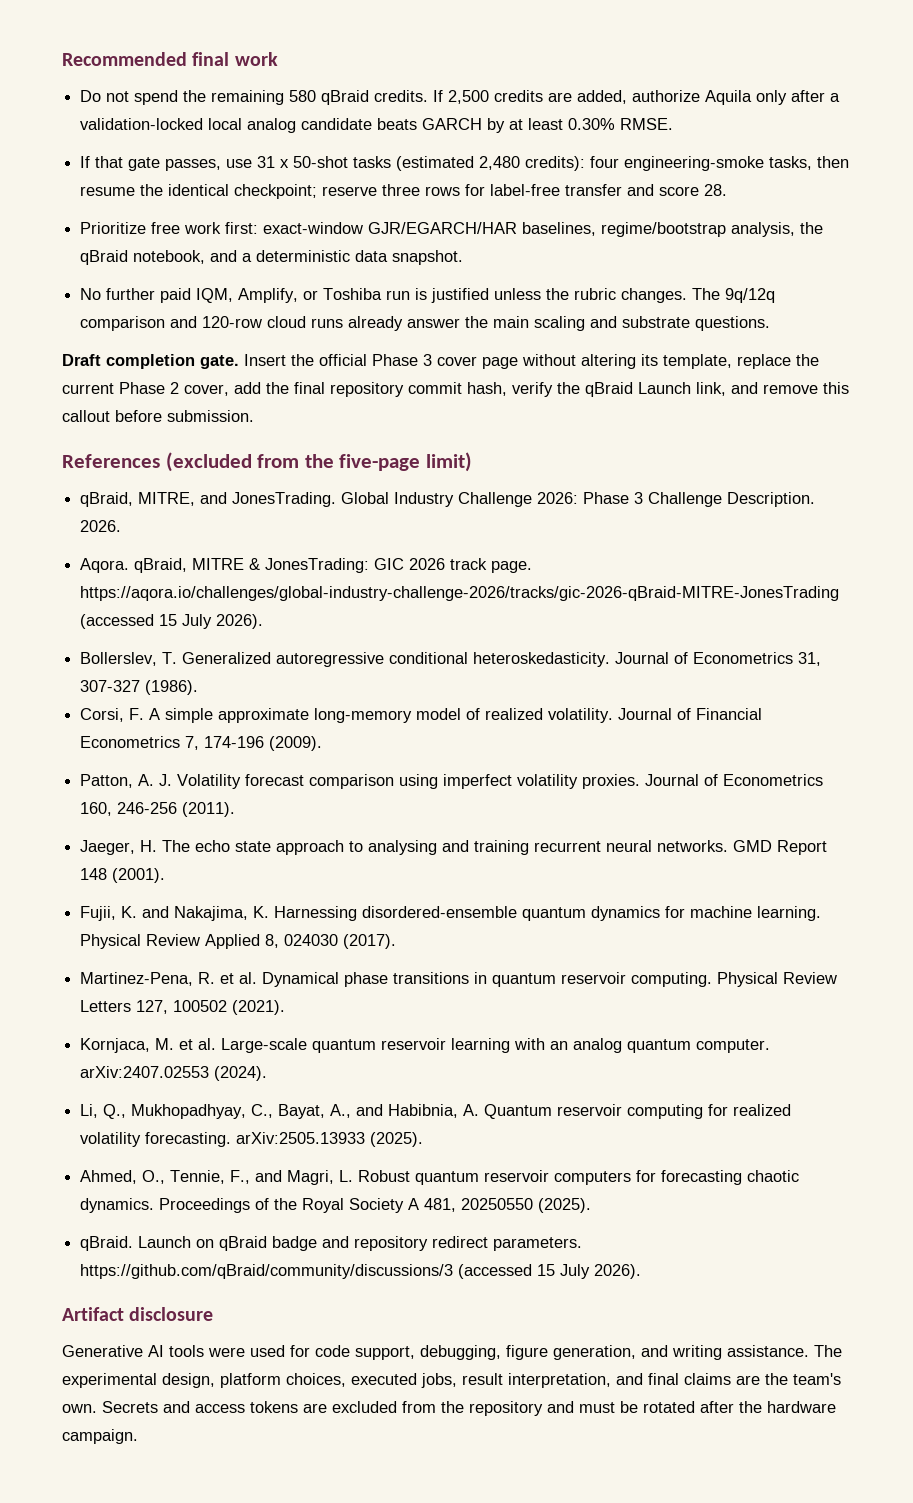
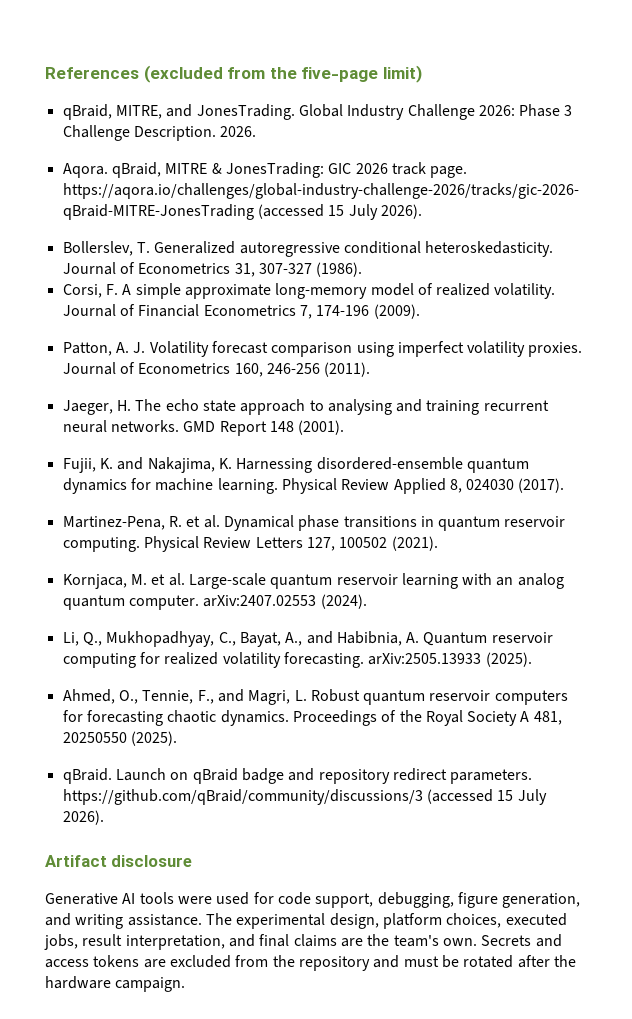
[62,52,278,66] [80,90,841,105] [80,118,674,133] [80,156,850,171] [80,184,728,199] [80,222,824,237] [80,250,464,265] [80,288,776,303] [80,316,771,331] [62,354,819,369] [62,382,849,397] [62,410,254,422] Recommended final work // Do not spend the remaining 580 qBraid credits. If 2,500 credits are added, authorize Aquila only after a validation-locked local analog candidate beats GARCH by at least 0.30% RMSE. // If that gate passes, use 31 x 50-shot tasks (estimated 2,480 credits): four engineering-smoke tasks, then resume the identical checkpoint; reserve three rows for label-free transfer and score 28. // Prioritize free work first: exact-window GJR/EGARCH/HAR baselines, regime/bootstrap analysis, the qBraid notebook, and a deterministic data snapshot. // No further paid IQM, Amplify, or Toshiba run is justified unless the rubric changes. The 9q/12q comparison and 120-row cloud runs already answer the main scaling and substrate questions. // Draft completion gate. Insert the official Phase 3 cover page without altering its template, replace the current Phase 2 cover, add the final repository commit hash, verify the qBraid Launch link, and remove this callout before submission. // -> (45, 73) none

